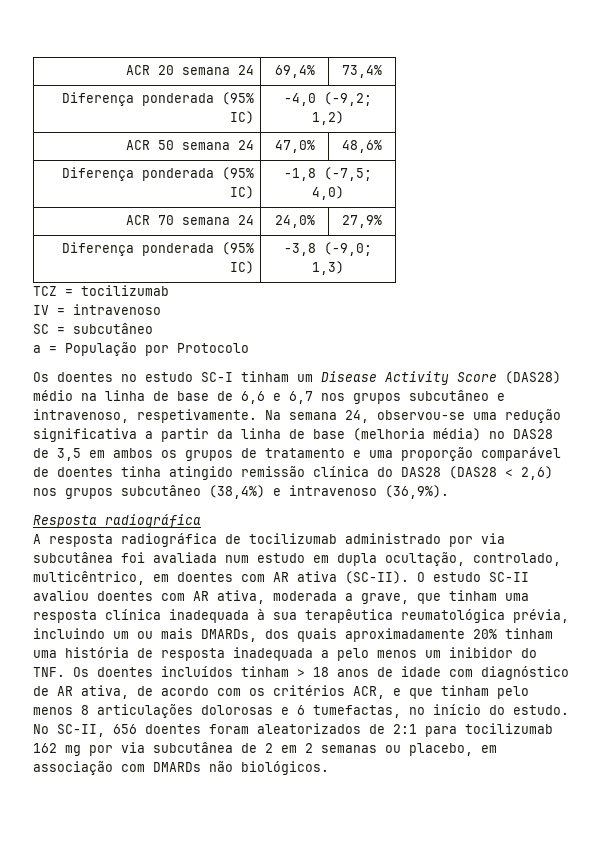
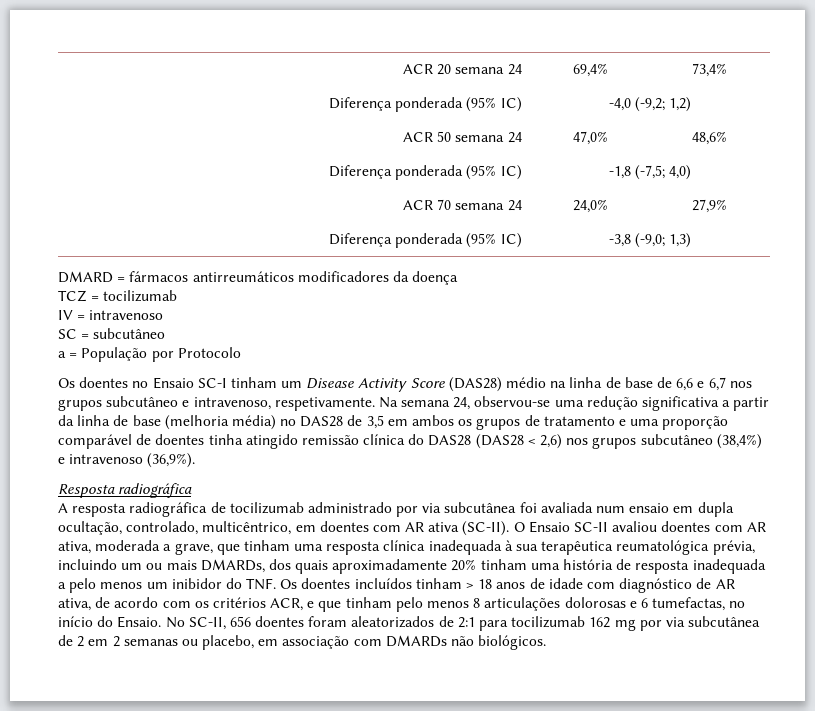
(344, 268) none -> [58,271,459,285] // DMARD = fármacos antirreumáticos modificadores da doença
[145,372,193,382] estudo -> [152,377,194,389] Ensaio
[257,553,305,563] estudo -> [629,503,670,513] ensaio
[433,572,481,582] estudo -> [528,521,570,533] Ensaio
[513,705,569,715] estudo. -> [117,616,162,628] Ensaio.

